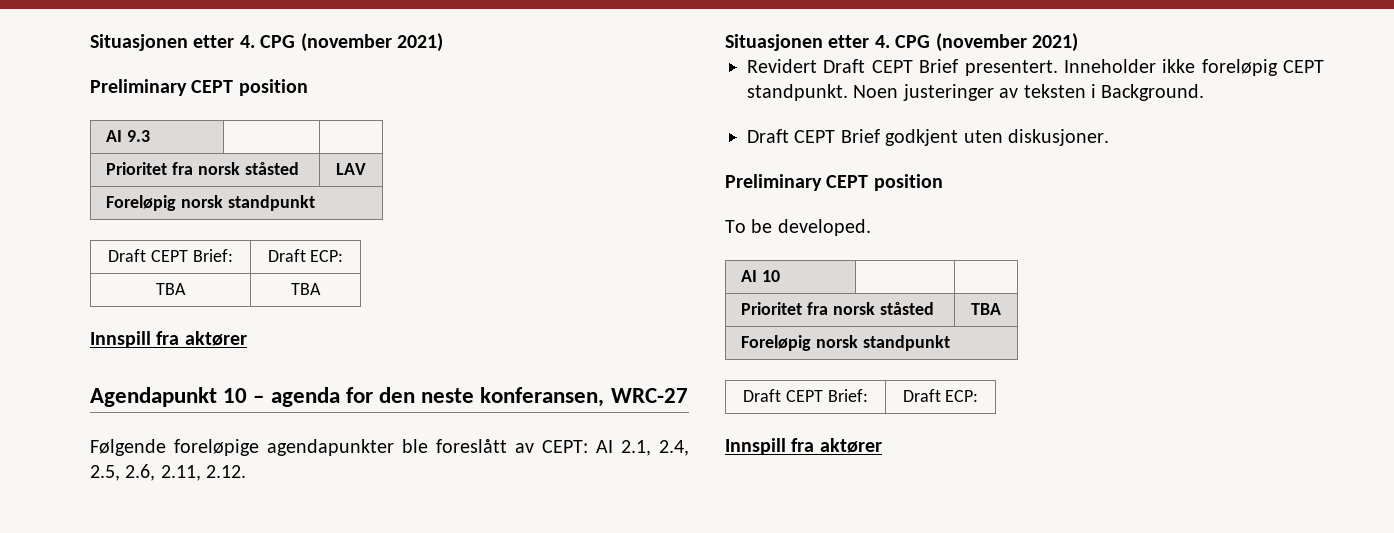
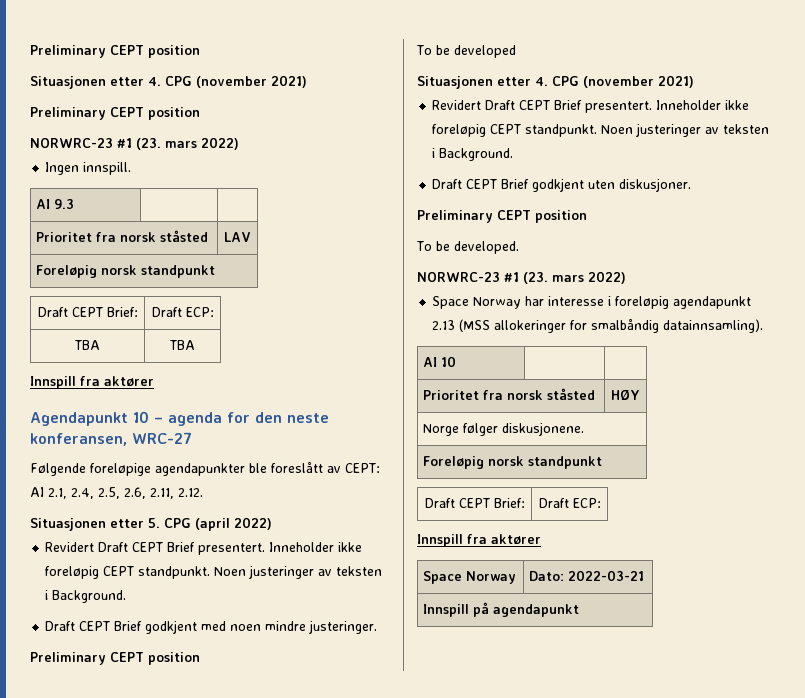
(90, 42) none -> [30,45,200,58] Preliminary CEPT position //
(308, 87) none -> [30,137,239,150] [45,162,132,175] // NORWRC-23 #1 (23. mars 2022) // Ingen innspill.
(247, 471) none -> [30,517,272,531] [45,542,363,555] [45,565,383,579] [45,590,127,603] [45,620,378,634] [30,652,200,665] [416,45,516,58] // Situasjonen etter 5. CPG (april 2022) // Revidert Draft CEPT Brief presentert. Inneholder ikke foreløpig CEPT standpunkt. Noen justeringer av teksten i Background. // Draft CEPT Brief godkjent med noen mindre justeringer. // Preliminary CEPT position // To be developed
(871, 227) none -> [417,271,626,284] [432,296,752,309] [432,318,764,333] // NORWRC-23 #1 (23. mars 2022) // Space Norway har interesse i foreløpig agendapunkt 2.13 (MSS allokeringer for smalbåndig datainnsamling).
[971,303,1001,315] TBA -> [611,390,640,400] [423,422,585,436] HØY // Norge følger diskusjonene.
(882, 445) none -> [423,571,517,584] [529,570,645,581] [423,602,580,617] // Space Norway | Dato: 2022-03-21 // Innspill på agendapunkt

